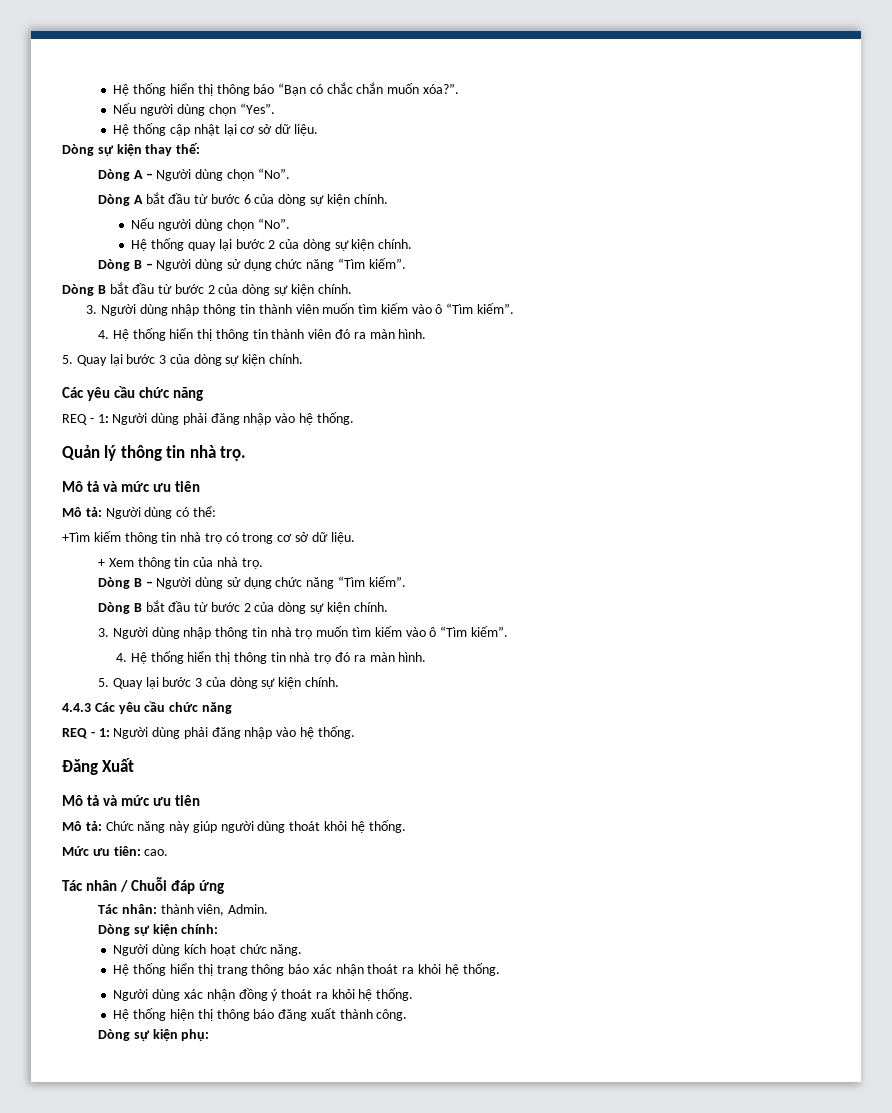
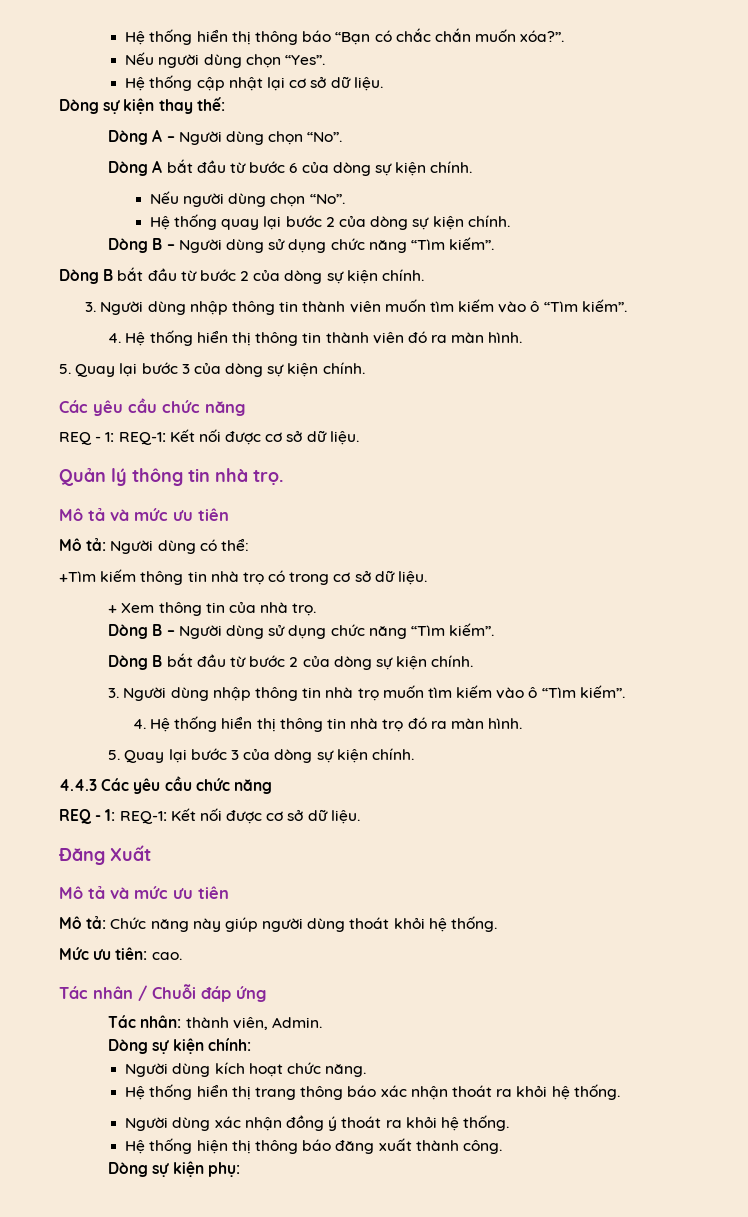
[112,412,354,425] Người dùng phải đăng nhập vào hệ thống. -> [118,429,359,445] REQ-1: Kết nối được cơ sở dữ liệu.
[113,726,355,739] Người dùng phải đăng nhập vào hệ thống. -> [119,808,360,824] REQ-1: Kết nối được cơ sở dữ liệu.

